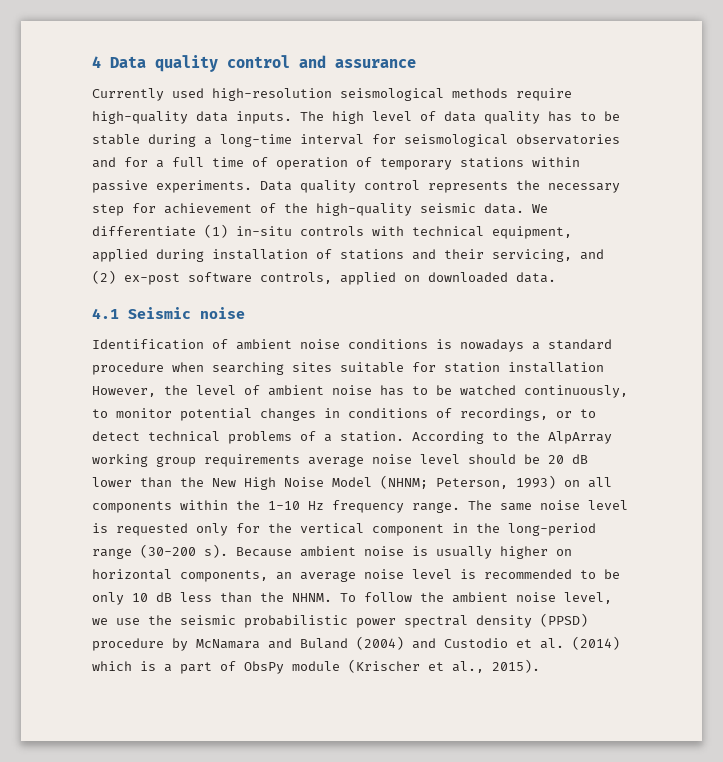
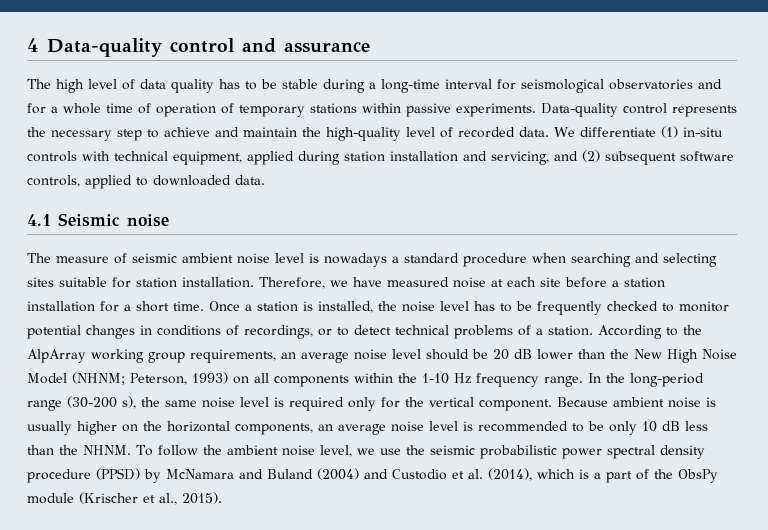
[110,55,218,72] Data quality -> [47,38,163,57] Data-quality
[92,88,572,101] [92,111,292,124] Currently used high-resolution seismological methods require high-quality data inputs. -> (370, 47) none
[172,157,204,167] full -> [63,103,101,114] whole
[260,180,356,193] Data quality -> [541,103,618,117] Data-quality
[132,203,476,216] for achievement of the high-quality seismic -> [147,127,515,141] to achieve and maintain the high-quality level of recorded
[212,249,484,260] installation of stations and their -> [344,151,487,162] station installation and
[124,273,180,285] ex-post -> [605,151,676,165] subsequent
[404,275,420,282] on -> [136,177,148,186] to
[92,339,428,350] Identification of ambient noise conditions -> [27,253,304,264] The measure of seismic ambient noise level
(284, 368) none -> [635,253,717,267] and selecting
[508,362,604,373] [92,385,628,398] installation However, the level of ambient noise has to be watched continuously, -> [182,277,665,289] [27,301,658,315] installation. Therefore, we have measured noise at each site before a station installation for a short time. Once a station is installed, the noise level has to be frequently checked
[204,454,300,467] requirements -> [190,349,296,363] requirements, an
[468,500,492,510] The -> [588,373,704,387] [27,396,160,411] In the long-period range (30-200 s), the
[116,523,188,536] requested -> [289,397,344,411] required
[372,523,596,536] [92,544,228,559] component in the long-period range (30-200 s). -> [479,399,552,411] component.
(572, 552) none -> [143,421,162,431] the
[540,613,588,627] [92,638,164,651] (PPSD) procedure -> [27,468,140,483] procedure (PPSD)
[572,636,620,650] (2014) -> [488,468,532,481] (2014),
(236, 666) none -> [654,469,673,479] the

